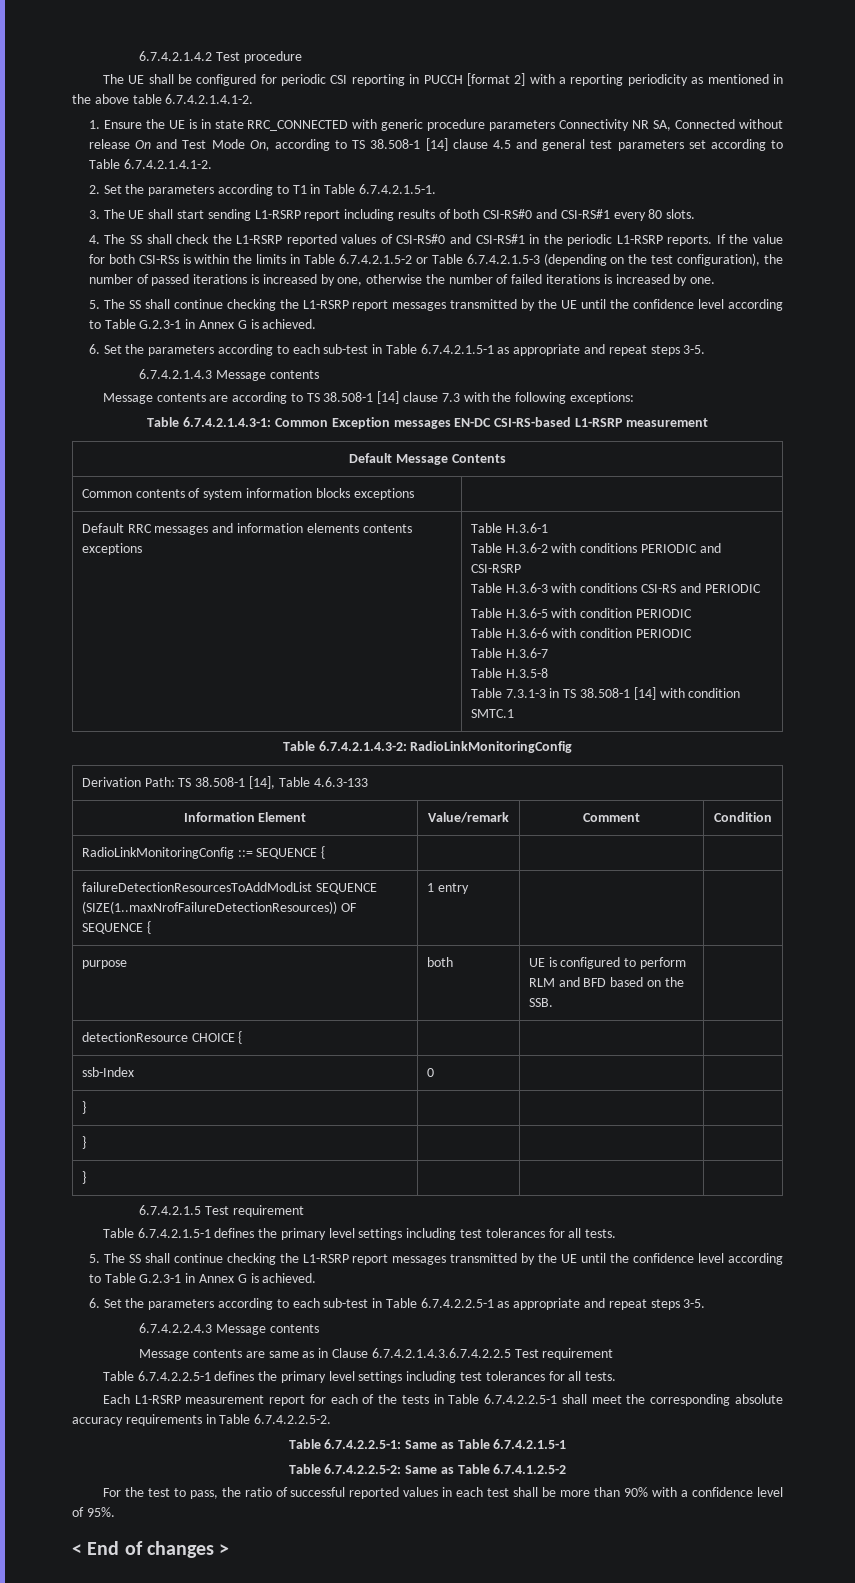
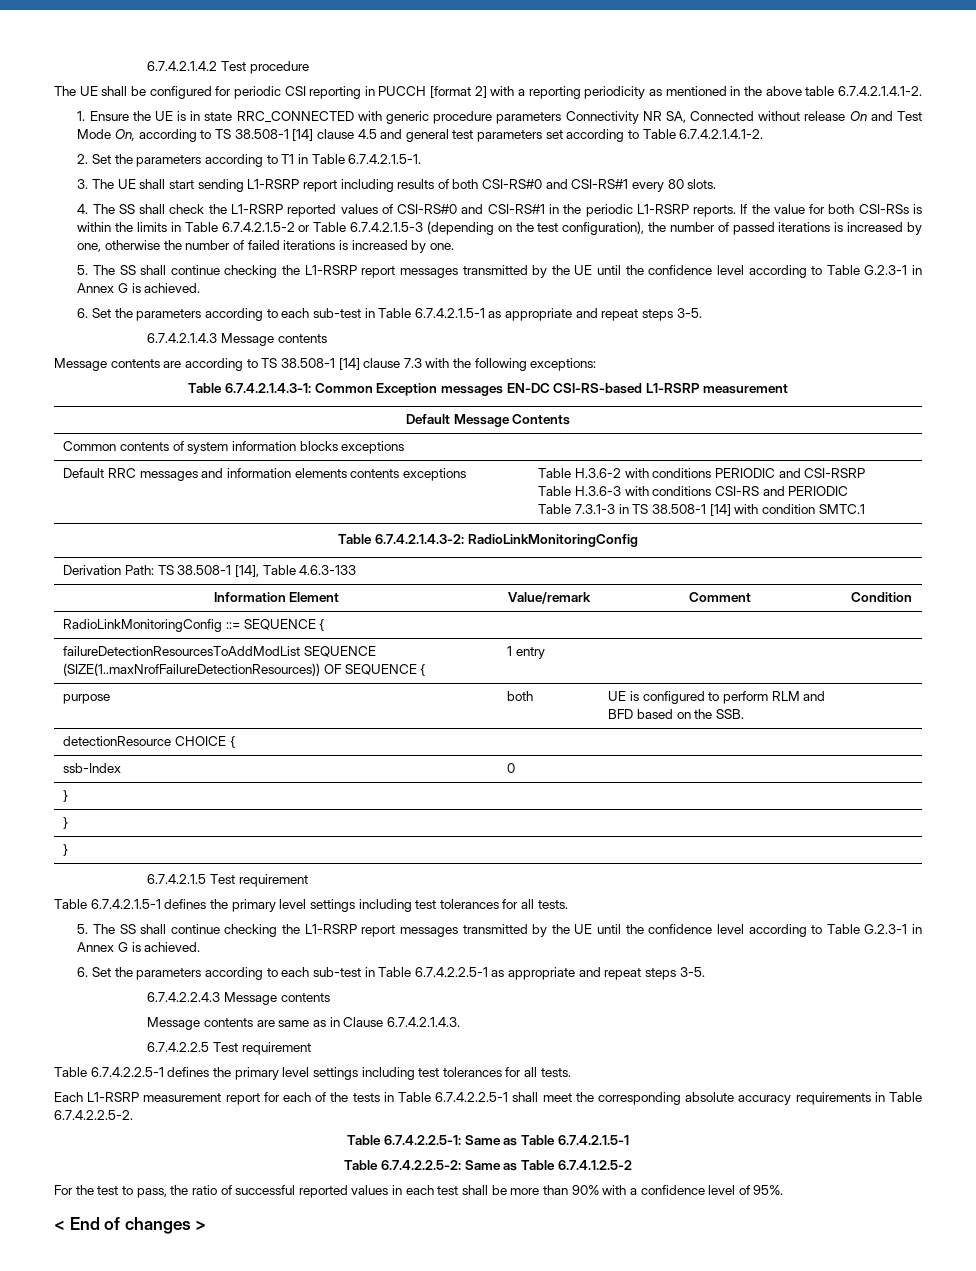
[505,523,548,533] [470,543,502,553] H.3.6-1 // Table -> (572, 473) none
[470,608,693,618] [470,628,693,638] [470,648,548,658] [470,668,548,678] // Table H.3.6-5 with condition PERIODIC // Table H.3.6-6 with condition PERIODIC // Table H.3.6-7 // Table H.3.5-8 -> (849, 491) none
[371,1348,511,1358] 6.7.4.2.1.4.3.6.7.4.2.2.5 -> [386,1017,460,1027] [147,1042,210,1052] 6.7.4.2.1.4.3. // 6.7.4.2.2.5

